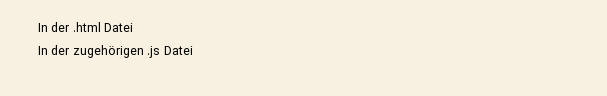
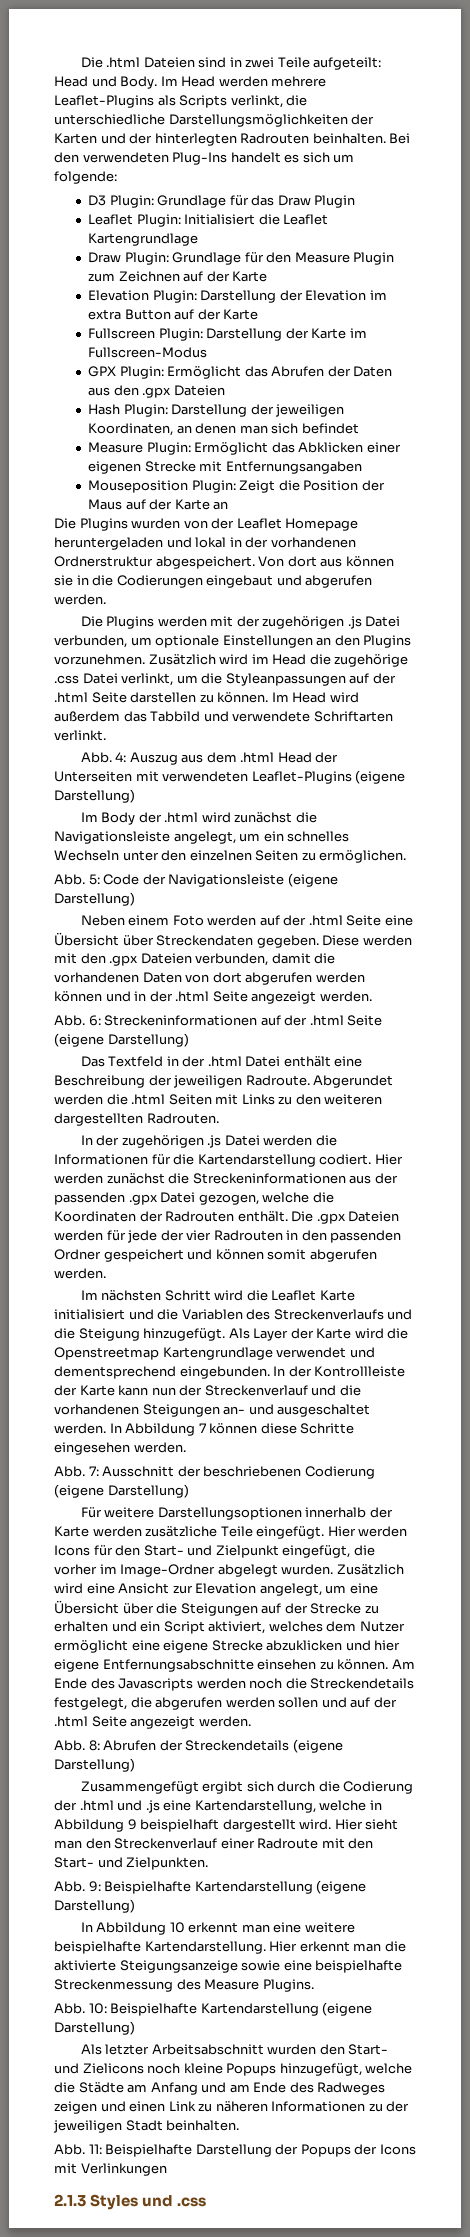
[38,22,134,32] In der .html Datei -> [80,57,382,70] [54,76,327,89] [54,95,308,108] [54,114,375,127] [54,133,411,146] [54,152,355,165] [54,171,117,184] [88,195,356,208] [88,214,329,227] [88,233,199,246] [88,252,395,265] [88,271,268,282] [88,290,387,303] [88,309,259,320] [88,328,367,341] [88,347,208,358] [88,366,393,379] [88,385,225,398] [88,404,345,417] [88,423,359,436] [88,442,401,455] [88,461,362,474] [88,480,385,493] [88,499,229,510] [54,518,359,531] [54,537,356,550] [54,556,394,569] [54,575,373,588] [54,594,106,605] [80,616,401,629] [54,635,412,648] [54,654,409,667] [54,673,396,686] [54,692,359,703] [54,711,393,722] [54,730,106,741] [80,752,339,765] [54,770,406,784] [54,789,135,803] [80,812,317,825] [54,831,350,844] [54,850,407,863] [54,873,338,887] [54,892,135,906] [80,915,413,926] [54,932,412,948] [54,953,336,966] [54,972,365,985] [54,991,372,1004] [54,1015,383,1026] [54,1033,189,1047] [80,1056,363,1067] [54,1075,394,1088] [54,1094,383,1105] [54,1113,219,1126] Die .html Dateien sind in zwei Teile aufgeteilt: Head und Body. Im Head werden mehrere Leaflet-Plugins als Scripts verlinkt, die unterschiedliche Darstellungsmöglichkeiten der Karten und der hinterlegten Radrouten beinhalten. Bei den verwendeten Plug-Ins handelt es sich um folgende: // D3 Plugin: Grundlage für das Draw Plugin // Leaflet Plugin: Initialisiert die Leaflet Kartengrundlage // Draw Plugin: Grundlage für den Measure Plugin zum Zeichnen auf der Karte // Elevation Plugin: Darstellung der Elevation im extra Button auf der Karte // Fullscreen Plugin: Darstellung der Karte im Fullscreen-Modus // GPX Plugin: Ermöglicht das Abrufen der Daten aus den .gpx Dateien // Hash Plugin: Darstellung der jeweiligen Koordinaten, an denen man sich befindet // Measure Plugin: Ermöglicht das Abklicken einer eigenen Strecke mit Entfernungsangaben // Mouseposition Plugin: Zeigt die Position der Maus auf der Karte an // Die Plugins wurden von der Leaflet Homepage heruntergeladen und lokal in der vorhandenen Ordnerstruktur abgespeichert. Von dort aus können sie in die Codierungen eingebaut und abgerufen werden. // Die Plugins werden mit der zugehörigen .js Datei verbunden, um optionale Einstellungen an den Plugins vorzunehmen. Zusätzlich wird im Head die zugehörige .css Datei verlinkt, um die Styleanpassungen auf der .html Seite darstellen zu können. Im Head wird außerdem das Tabbild und verwendete Schriftarten verlinkt. // Abb. 4: Auszug aus dem .html Head der Unterseiten mit verwendeten Leaflet-Plugins (eigene Darstellung) // Im Body der .html wird zunächst die Navigationsleiste angelegt, um ein schnelles Wechseln unter den einzelnen Seiten zu ermöglichen. // Abb. 5: Code der Navigationsleiste (eigene Darstellung) // Neben einem Foto werden auf der .html Seite eine Übersicht über Streckendaten gegeben. Diese werden mit den .gpx Dateien verbunden, damit die vorhandenen Daten von dort abgerufen werden können und in der .html Seite angezeigt werden. // Abb. 6: Streckeninformationen auf der .html Seite (eigene Darstellung) // Das Textfeld in der .html Datei enthält eine Beschreibung der jeweiligen Radroute. Abgerundet werden die .html Seiten mit Links zu den weiteren dargestellten Radrouten.
(193, 50) none -> [263,1135,337,1146] [54,1154,403,1167] [54,1173,398,1184] [54,1192,334,1205] [54,1211,400,1224] [54,1230,402,1243] [54,1249,377,1262] [54,1268,106,1279] [80,1290,355,1301] [54,1309,413,1320] [54,1328,409,1341] [54,1347,375,1360] [54,1366,406,1379] [54,1385,361,1396] [54,1404,371,1417] [54,1423,355,1436] [54,1442,186,1455] [54,1466,375,1479] [54,1484,189,1498] [80,1507,393,1520] [54,1526,408,1539] [54,1545,375,1558] [54,1564,404,1577] [54,1583,378,1596] [54,1600,379,1616] [54,1621,405,1634] [54,1640,401,1653] [54,1659,415,1672] [54,1678,415,1691] [54,1697,397,1710] [54,1716,251,1729] [54,1739,343,1753] [54,1758,135,1772] [80,1781,414,1794] [54,1800,382,1813] [54,1819,399,1832] [54,1838,374,1849] [54,1857,209,1870] [54,1880,367,1894] [54,1899,135,1913] [80,1922,355,1935] [54,1941,406,1954] [54,1960,403,1973] [54,1979,314,1992] [54,2002,373,2016] [54,2021,135,2035] [80,2044,389,2055] [54,2063,413,2076] [54,2082,386,2095] [54,2101,410,2114] [53,2120,240,2133] [54,2144,416,2157] [54,2163,167,2176] [54,2194,207,2210] werden die Informationen für die Kartendarstellung codiert. Hier werden zunächst die Streckeninformationen aus der passenden .gpx Datei gezogen, welche die Koordinaten der Radrouten enthält. Die .gpx Dateien werden für jede der vier Radrouten in den passenden Ordner gespeichert und können somit abgerufen werden. // Im nächsten Schritt wird die Leaflet Karte initialisiert und die Variablen des Streckenverlaufs und die Steigung hinzugefügt. Als Layer der Karte wird die Openstreetmap Kartengrundlage verwendet und dementsprechend eingebunden. In der Kontrollleiste der Karte kann nun der Streckenverlauf und die vorhandenen Steigungen an- und ausgeschaltet werden. In Abbildung 7 können diese Schritte eingesehen werden. // Abb. 7: Ausschnitt der beschriebenen Codierung (eigene Darstellung) // Für weitere Darstellungsoptionen innerhalb der Karte werden zusätzliche Teile eingefügt. Hier werden Icons für den Start- und Zielpunkt eingefügt, die vorher im Image-Ordner abgelegt wurden. Zusätzlich wird eine Ansicht zur Elevation angelegt, um eine Übersicht über die Steigungen auf der Strecke zu erhalten und ein Script aktiviert, welches dem Nutzer ermöglicht eine eigene Strecke abzuklicken und hier eigene Entfernungsabschnitte einsehen zu können. Am Ende des Javascripts werden noch die Streckendetails festgelegt, die abgerufen werden sollen und auf der .html Seite angezeigt werden. // Abb. 8: Abrufen der Streckendetails (eigene Darstellung) // Zusammengefügt ergibt sich durch die Codierung der .html und .js eine Kartendarstellung, welche in Abbildung 9 beispielhaft dargestellt wird. Hier sieht man den Streckenverlauf einer Radroute mit den Start- und Zielpunkten. // Abb. 9: Beispielhafte Kartendarstellung (eigene Darstellung) // In Abbildung 10 erkennt man eine weitere beispielhafte Kartendarstellung. Hier erkennt man die aktivierte Steigungsanzeige sowie eine beispielhafte Streckenmessung des Measure Plugins. // Abb. 10: Beispielhafte Kartendarstellung (eigene Darstellung) // Als letzter Arbeitsabschnitt wurden den Start- und Zielicons noch kleine Popups hinzugefügt, welche die Städte am Anfang und am Ende des Radweges zeigen und einen Link zu näheren Informationen zu der jeweiligen Stadt beinhalten. // Abb. 11: Beispielhafte Darstellung der Popups der Icons mit Verlinkungen // 2.1.3 Styles und .css

